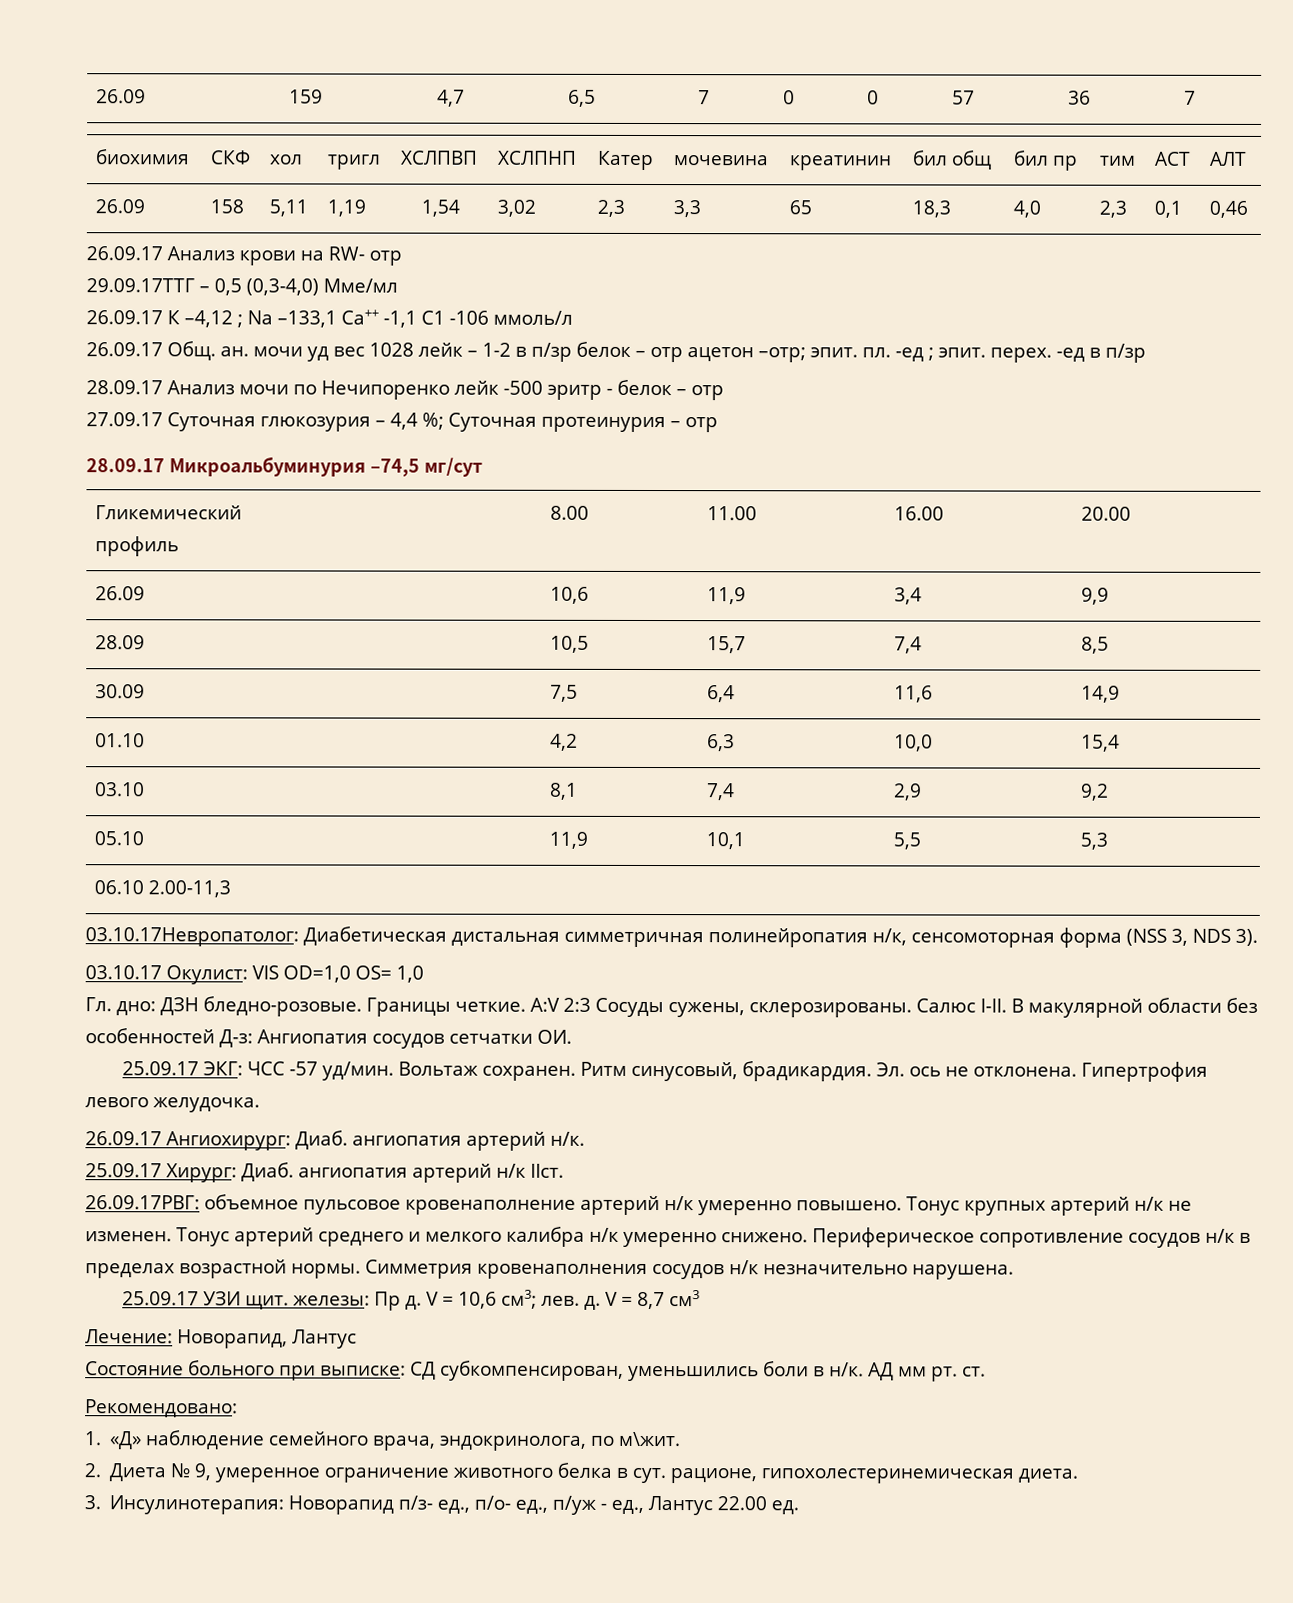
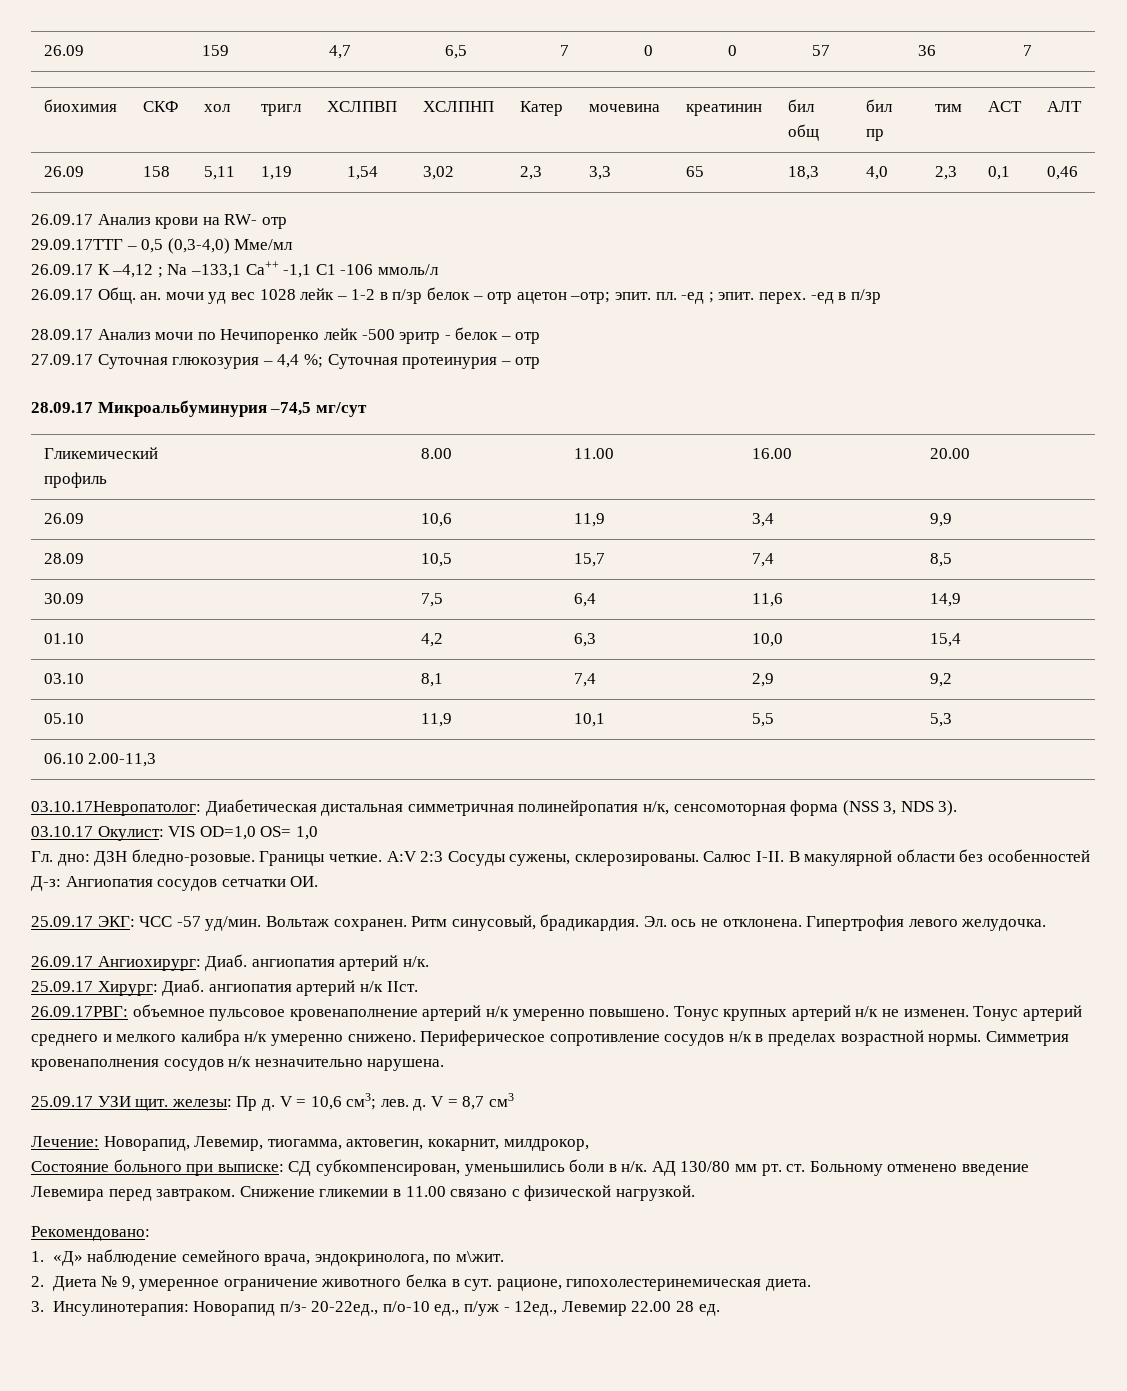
[292,1329,357,1349] Лантус -> [194,1136,589,1151] Левемир, тиогамма, актовегин, кокарнит, милдрокор,
(894, 1371) none -> [680,1161,731,1172] 130/80
(986, 1371) none -> [809,1161,1030,1176] [31,1185,695,1201] Больному отменено введение Левемира перед завтраком. Снижение гликемии в 11.00 связано с физической нагрузкой.
[437,1495,512,1514] ед., п/о- -> [311,1301,430,1316] 20-22ед., п/о-10
[611,1496,768,1516] ед., Лантус 22.00 -> [514,1301,694,1316] 12ед., Левемир 22.00 28

